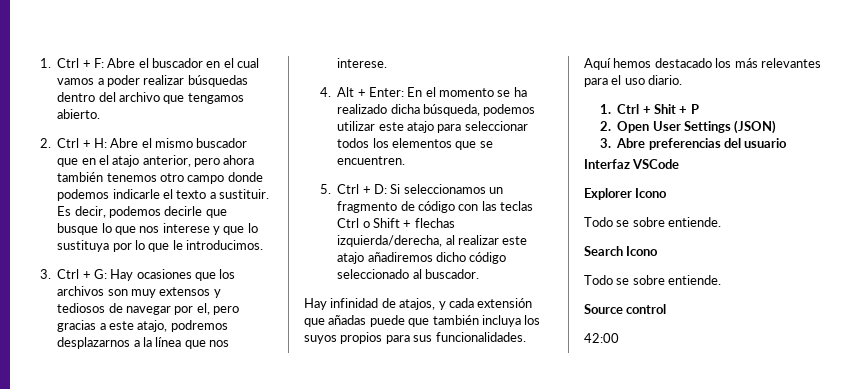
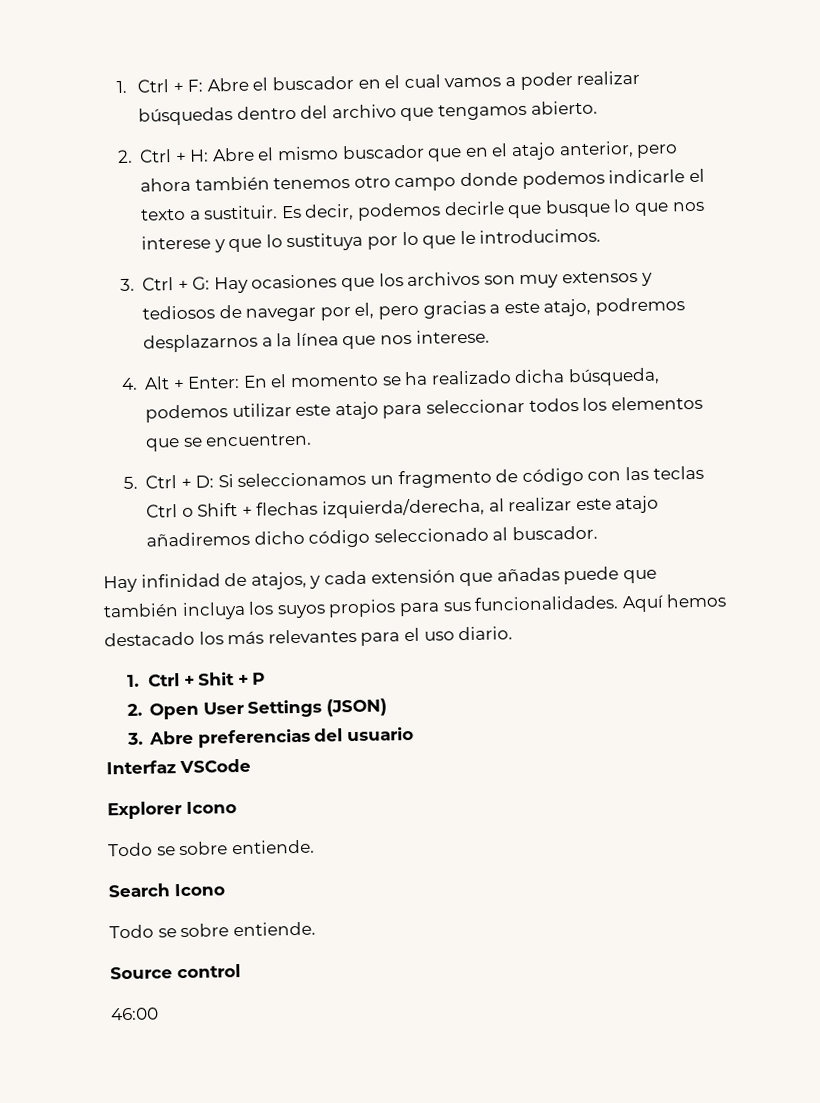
[584,333,619,343] 42:00 -> [110,1007,159,1021] 46:00

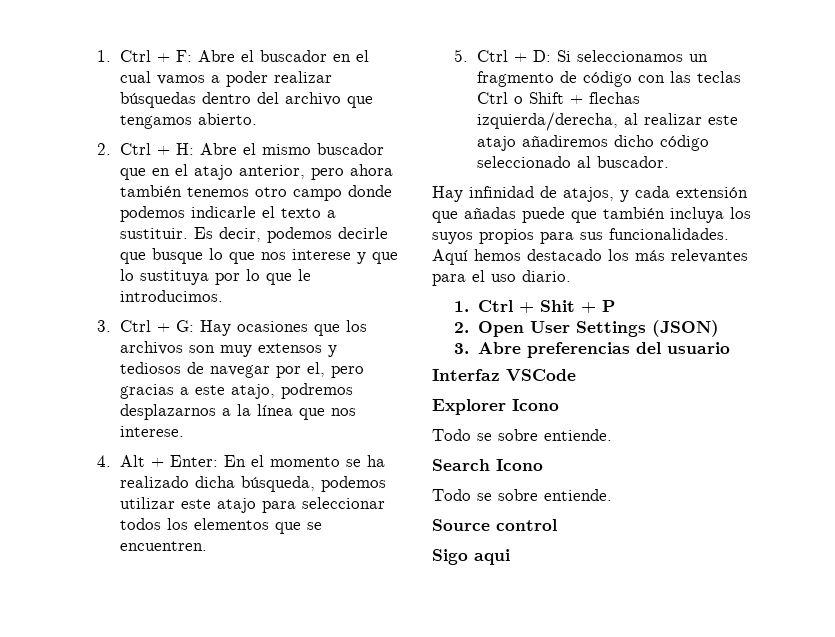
[110,1007,159,1021] 46:00 -> [432,549,510,565] Sigo aqui

